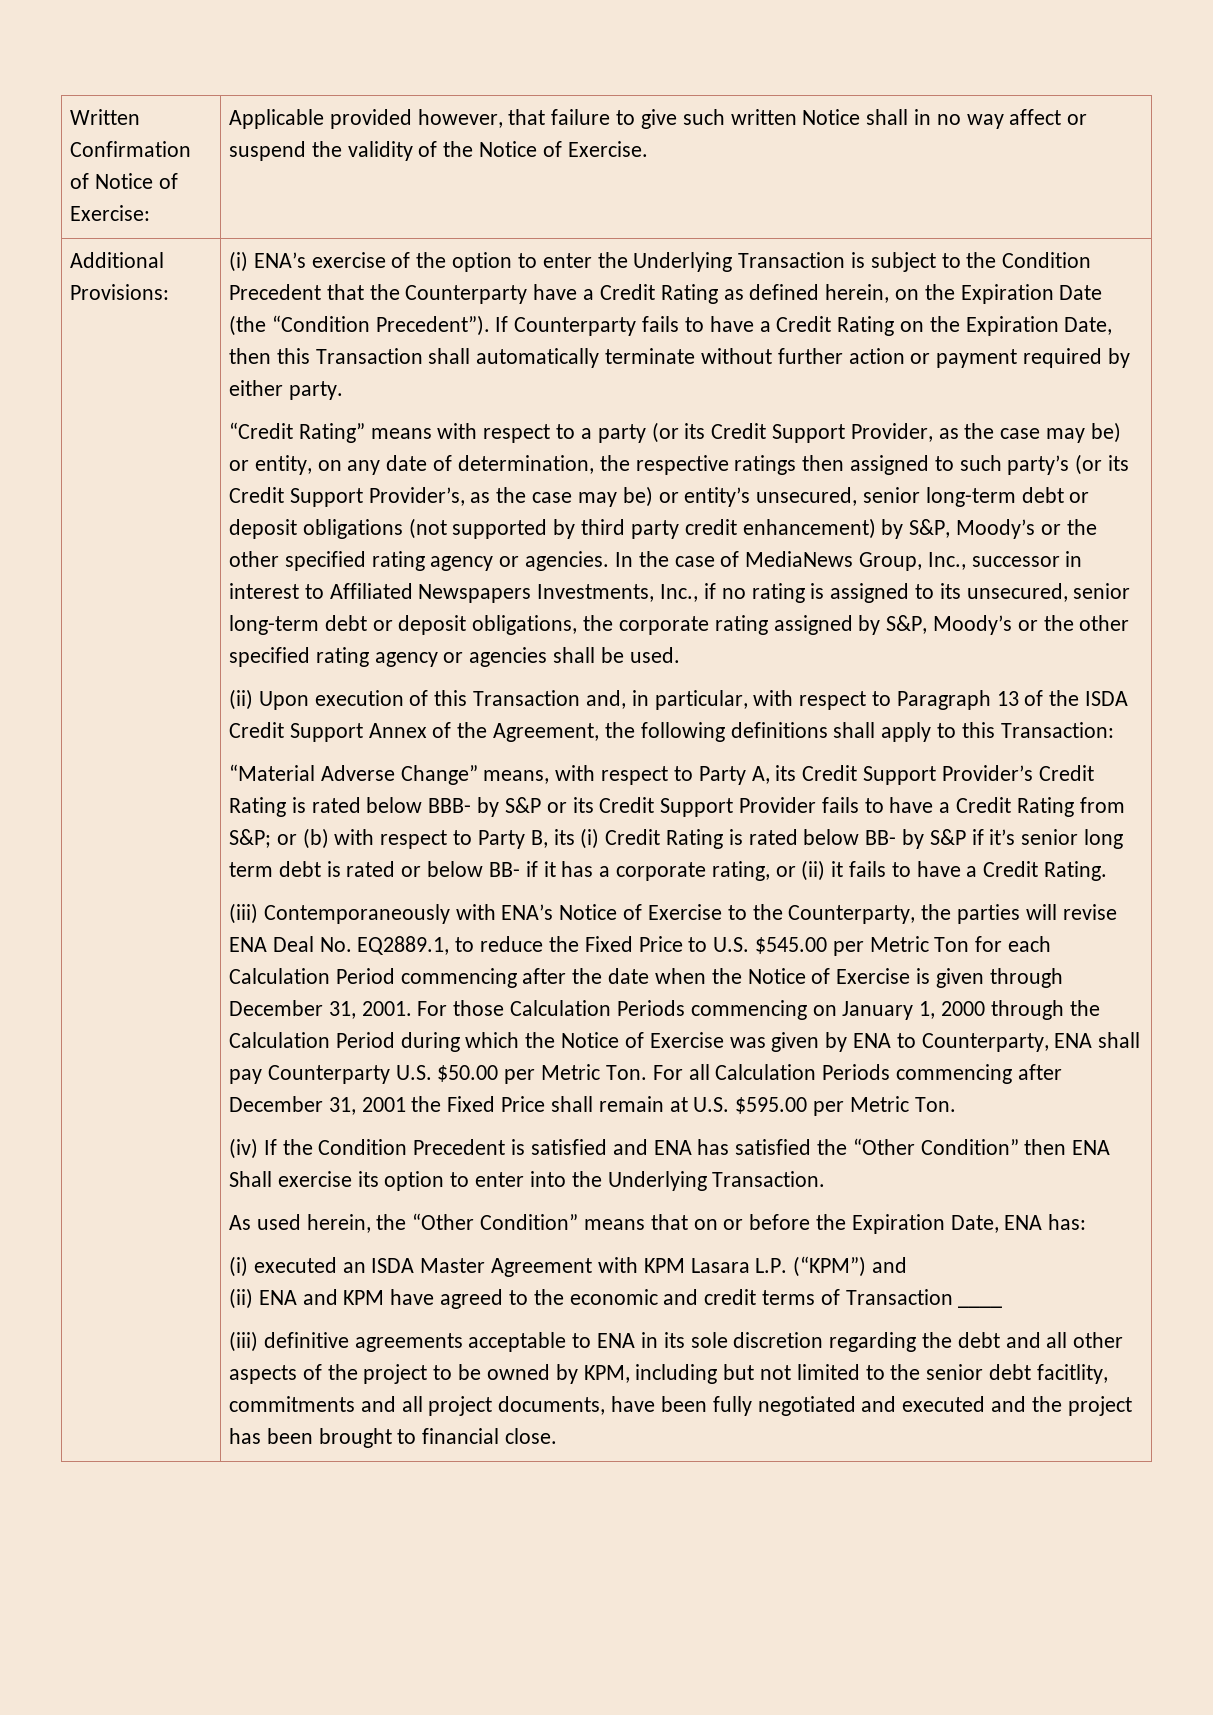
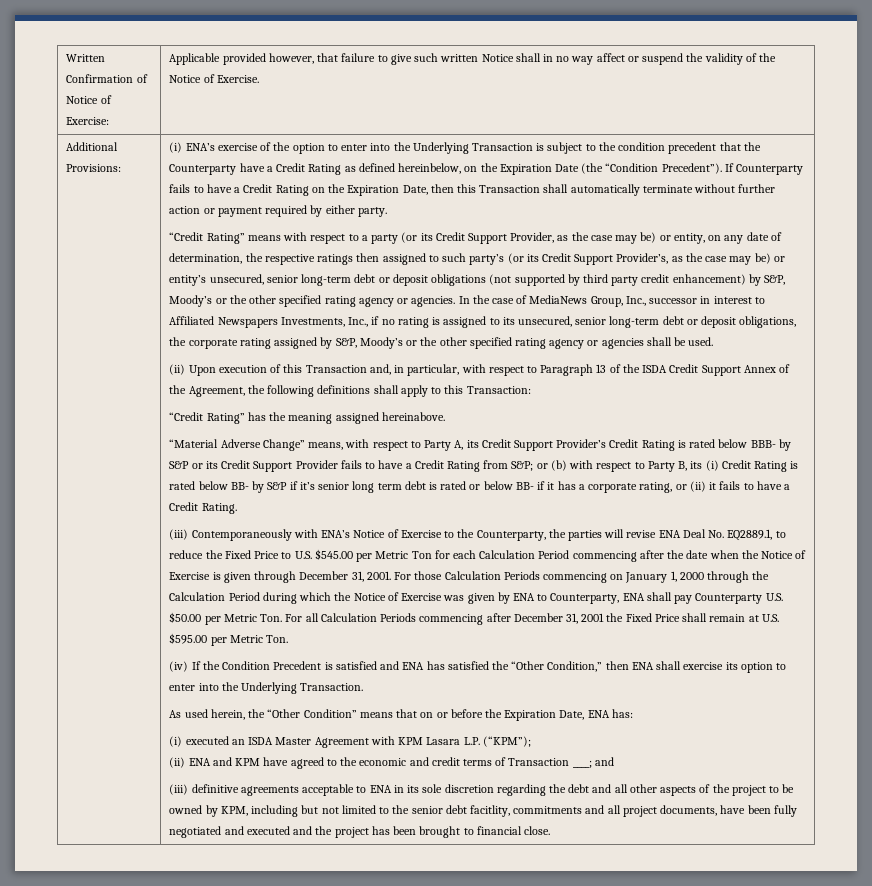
(592, 260) none -> [370,143,391,151] into
[1002,252,1092,268] [229,284,322,300] Condition Precedent -> [618,142,717,154] condition precedent
[825,284,890,303] herein, -> [398,163,462,174] hereinbelow,
(1114, 730) none -> [169,412,445,424] // “Credit Rating” has the meaning assigned hereinabove.
[920,1139,1019,1155] Condition” -> [547,661,603,672] Condition,”
[229,1171,273,1187] Shall -> [656,661,682,670] shall
[793,1256,907,1277] (“KPM”) and -> [482,736,531,747] (“KPM”);
[958,1305,1003,1308] ____ -> [572,757,614,768] ____; and

